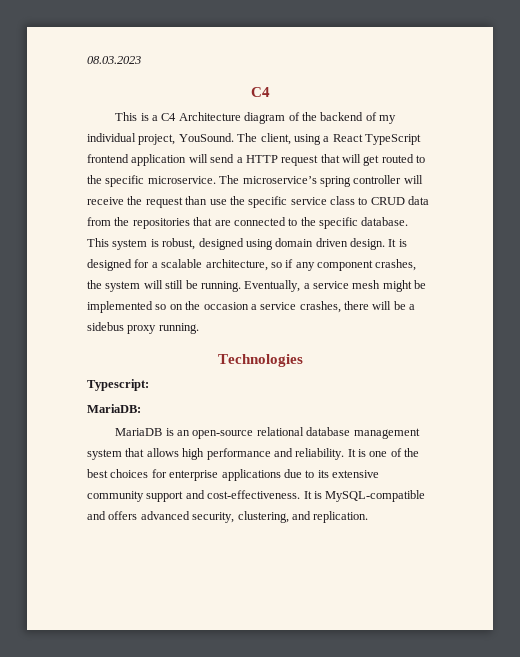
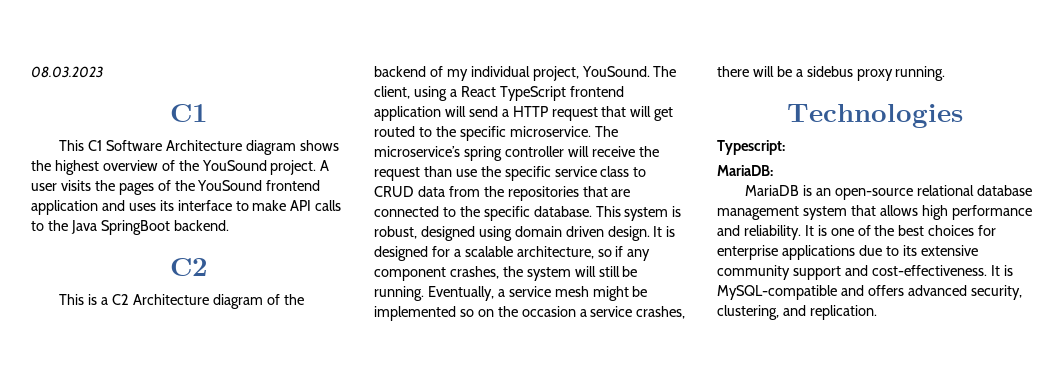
[250,87,270,97] C4 -> [170,104,208,122] [59,140,340,155] [31,160,330,175] [31,180,321,195] [31,200,342,215] [31,220,229,235] [170,258,208,276] C1 // This C1 Software Architecture diagram shows the highest overview of the YouSound project. A user visits the pages of the YouSound frontend application and uses its interface to make API calls to the Java SpringBoot backend. // C2
[161,113,177,121] C4 -> [112,294,130,305] C2

